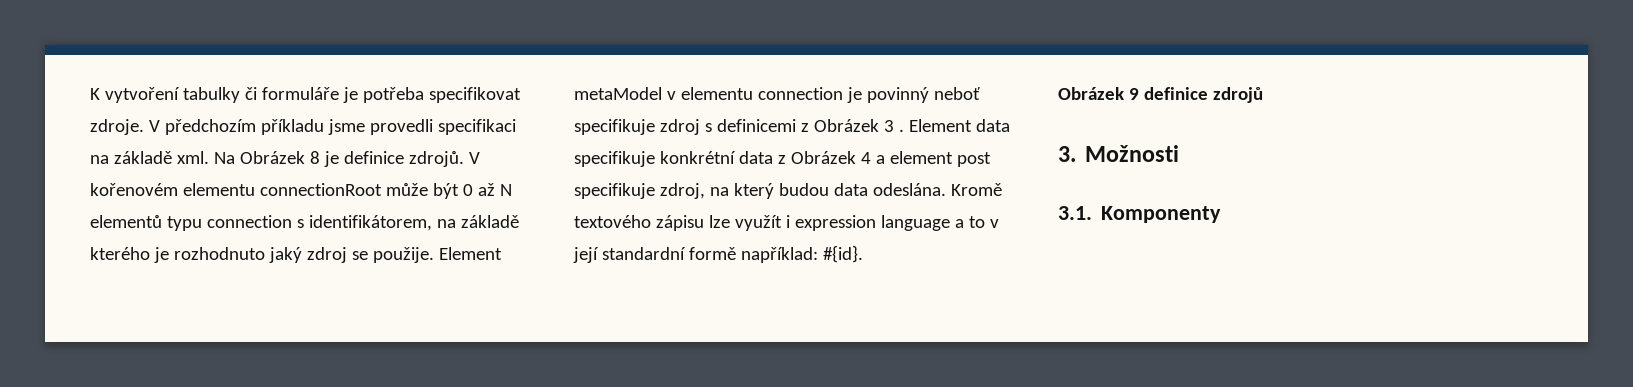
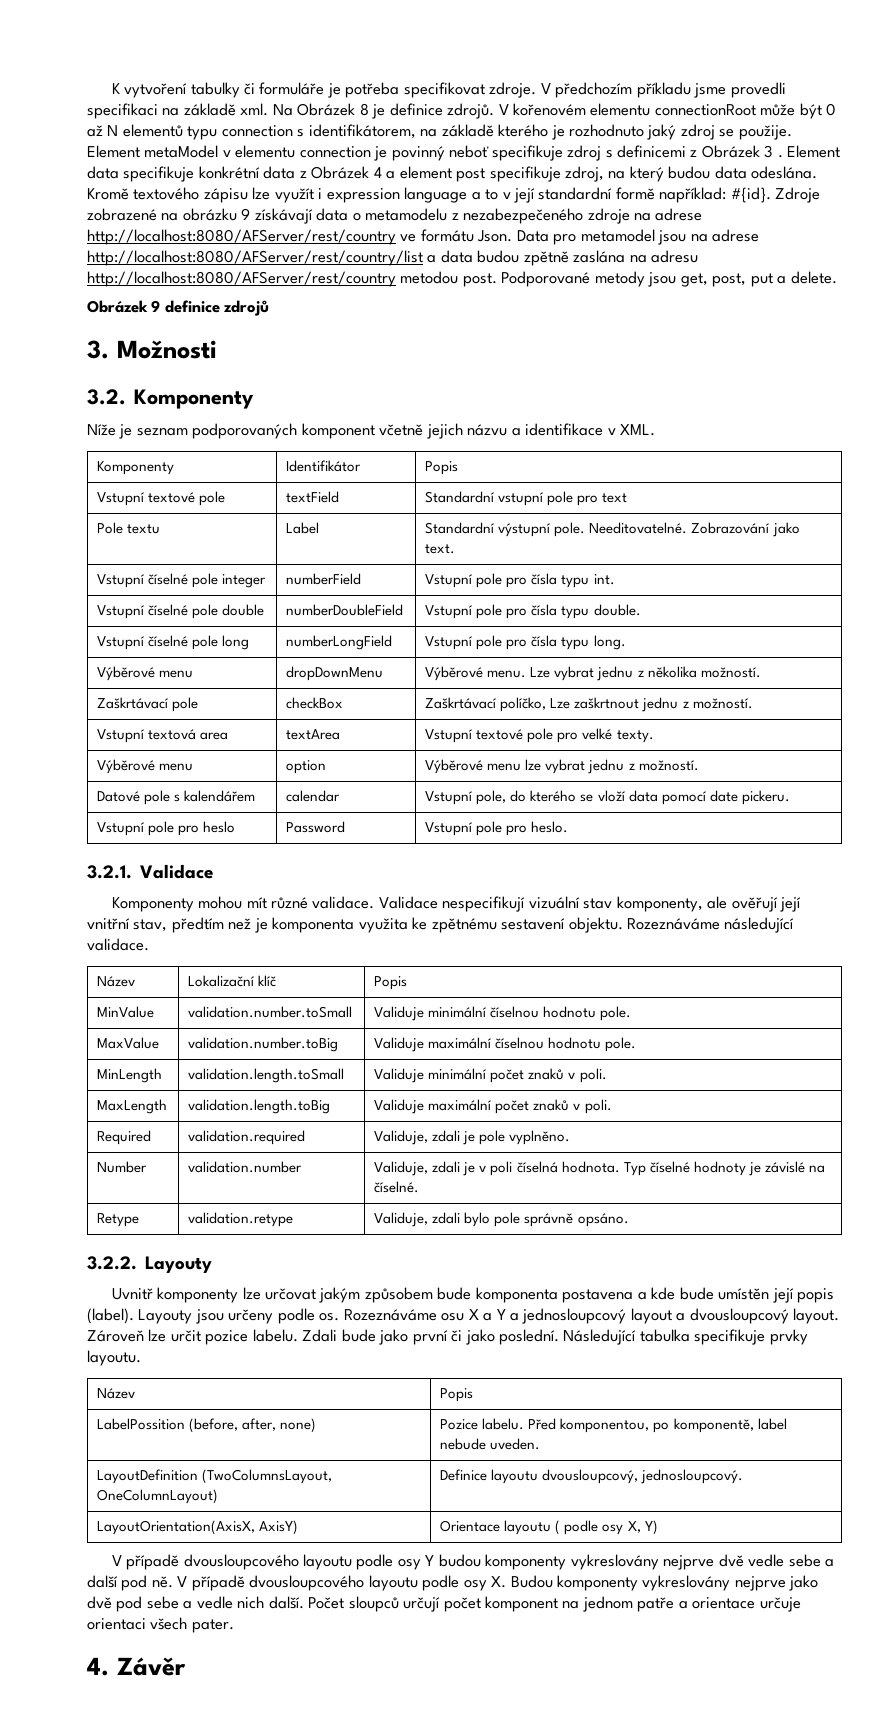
(863, 254) none -> [775,187,821,203] [87,208,703,224] [87,229,760,245] [87,250,699,266] [87,271,837,287] Zdroje zobrazené na obrázku 9 získávají data o metamodelu z nezabezpečeného zdroje na adrese http://localhost:8080/AFServer/rest/country ve formátu Json. Data pro metamodel jsou na adrese http://localhost:8080/AFServer/rest/country/list a data budou zpětně zaslána na adresu http://localhost:8080/AFServer/rest/country metodou post. Podporované metody jsou get, post, put a delete.
[1058,206,1222,223] 3.1. Komponenty -> [87,389,255,409] [87,423,656,439] [97,461,175,475] [286,460,362,472] [425,461,459,475] [97,491,226,506] [286,491,340,503] [425,491,628,506] [97,522,161,534] [286,522,320,534] [425,522,800,537] [425,544,456,554] [97,573,267,588] [286,573,362,585] [425,573,615,588] [97,604,265,619] [286,604,404,616] [425,604,641,619] [97,635,250,650] [286,635,393,650] [425,635,626,650] [97,666,194,681] [286,666,384,681] [425,666,761,681] [97,697,199,712] [286,697,344,709] [425,697,753,712] [97,729,229,743] [286,729,341,740] [425,728,654,743] [97,759,194,774] [286,760,327,774] [425,759,699,774] [97,790,256,805] [286,790,341,802] [425,790,790,805] [97,821,236,836] [286,821,346,833] [425,821,569,836] [87,864,214,879] [111,896,802,912] [87,917,795,933] [87,938,149,951] [97,976,136,987] [188,975,277,987] [374,976,408,990] [97,1006,155,1018] [188,1006,353,1018] [374,1006,632,1021] [97,1037,160,1049] [188,1037,339,1052] [374,1037,637,1052] [97,1068,163,1083] [188,1068,345,1083] [374,1068,607,1083] [97,1099,168,1114] [188,1099,331,1114] [374,1099,612,1114] [97,1130,152,1145] [188,1130,306,1145] [374,1130,571,1145] [97,1161,148,1173] [188,1161,303,1173] [374,1161,825,1176] [374,1181,420,1193] [97,1213,140,1227] [188,1212,294,1227] [374,1212,629,1227] [87,1256,213,1273] [111,1287,834,1303] [87,1308,840,1324] [87,1329,808,1345] [87,1350,141,1366] [97,1388,136,1399] [440,1388,474,1402] [97,1418,317,1433] [440,1418,787,1433] [440,1438,541,1450] [97,1469,333,1484] [97,1489,219,1504] [440,1469,744,1484] [97,1520,299,1535] [440,1520,658,1535] [111,1554,834,1570] [87,1575,819,1591] [87,1596,801,1612] [87,1617,234,1633] [87,1657,187,1676] 3.2. Komponenty // Níže je seznam podporovaných komponent včetně jejich názvu a identifikace v XML. // Komponenty | Identifikátor | Popis // Vstupní textové pole | textField | Standardní vstupní pole pro text // Pole textu | Label | Standardní výstupní pole. Needitovatelné. Zobrazování jako text. // Vstupní číselné pole integer | numberField | Vstupní pole pro čísla typu int. // Vstupní číselné pole double | numberDoubleField | Vstupní pole pro čísla typu double. // Vstupní číselné pole long | numberLongField | Vstupní pole pro čísla typu long. // Výběrové menu | dropDownMenu | Výběrové menu. Lze vybrat jednu z několika možností. // Zaškrtávací pole | checkBox | Zaškrtávací políčko, Lze zaškrtnout jednu z možností. // Vstupní textová area | textArea | Vstupní textové pole pro velké texty. // Výběrové menu | option | Výběrové menu lze vybrat jednu z možností. // Datové pole s kalendářem | calendar | Vstupní pole, do kterého se vloží data pomocí date pickeru. // Vstupní pole pro heslo | Password | Vstupní pole pro heslo. // 3.2.1. Validace // Komponenty mohou mít různé validace. Validace nespecifikují vizuální stav komponenty, ale ověřují její vnitřní stav, předtím než je komponenta využita ke zpětnému sestavení objektu. Rozeznáváme následující validace. // Název | Lokalizační klíč | Popis // MinValue | validation.number.toSmall | Validuje minimální číselnou hodnotu pole. // MaxValue | validation.number.toBig | Validuje maximální číselnou hodnotu pole. // MinLength | validation.length.toSmall | Validuje minimální počet znaků v poli. // MaxLength | validation.length.toBig | Validuje maximální počet znaků v poli. // Required | validation.required | Validuje, zdali je pole vyplněno. // Number | validation.number | Validuje, zdali je v poli číselná hodnota. Typ číselné hodnoty je závislé na číselné. // Retype | validation.retype | Validuje, zdali bylo pole správně opsáno. // 3.2.2. Layouty // Uvnitř komponenty lze určovat jakým způsobem bude komponenta postavena a kde bude umístěn její popis (label). Layouty jsou určeny podle os. Rozeznáváme osu X a Y a jednosloupcový layout a dvousloupcový layout. Zároveň lze určit pozice labelu. Zdali bude jako první či jako poslední. Následující tabulka specifikuje prvky layoutu. // Název | Popis // LabelPossition (before, after, none) | Pozice labelu. Před komponentou, po komponentě, label nebude uveden. // LayoutDefinition (TwoColumnsLayout, OneColumnLayout) | Definice layoutu dvousloupcový, jednosloupcový. // LayoutOrientation(AxisX, AxisY) | Orientace layoutu ( podle osy X, Y) // V případě dvousloupcového layoutu podle osy Y budou komponenty vykreslovány nejprve dvě vedle sebe a další pod ně. V případě dvousloupcového layoutu podle osy X. Budou komponenty vykreslovány nejprve jako dvě pod sebe a vedle nich další. Počet sloupců určují počet komponent na jednom patře a orientace určuje orientaci všech pater. // 4. Závěr

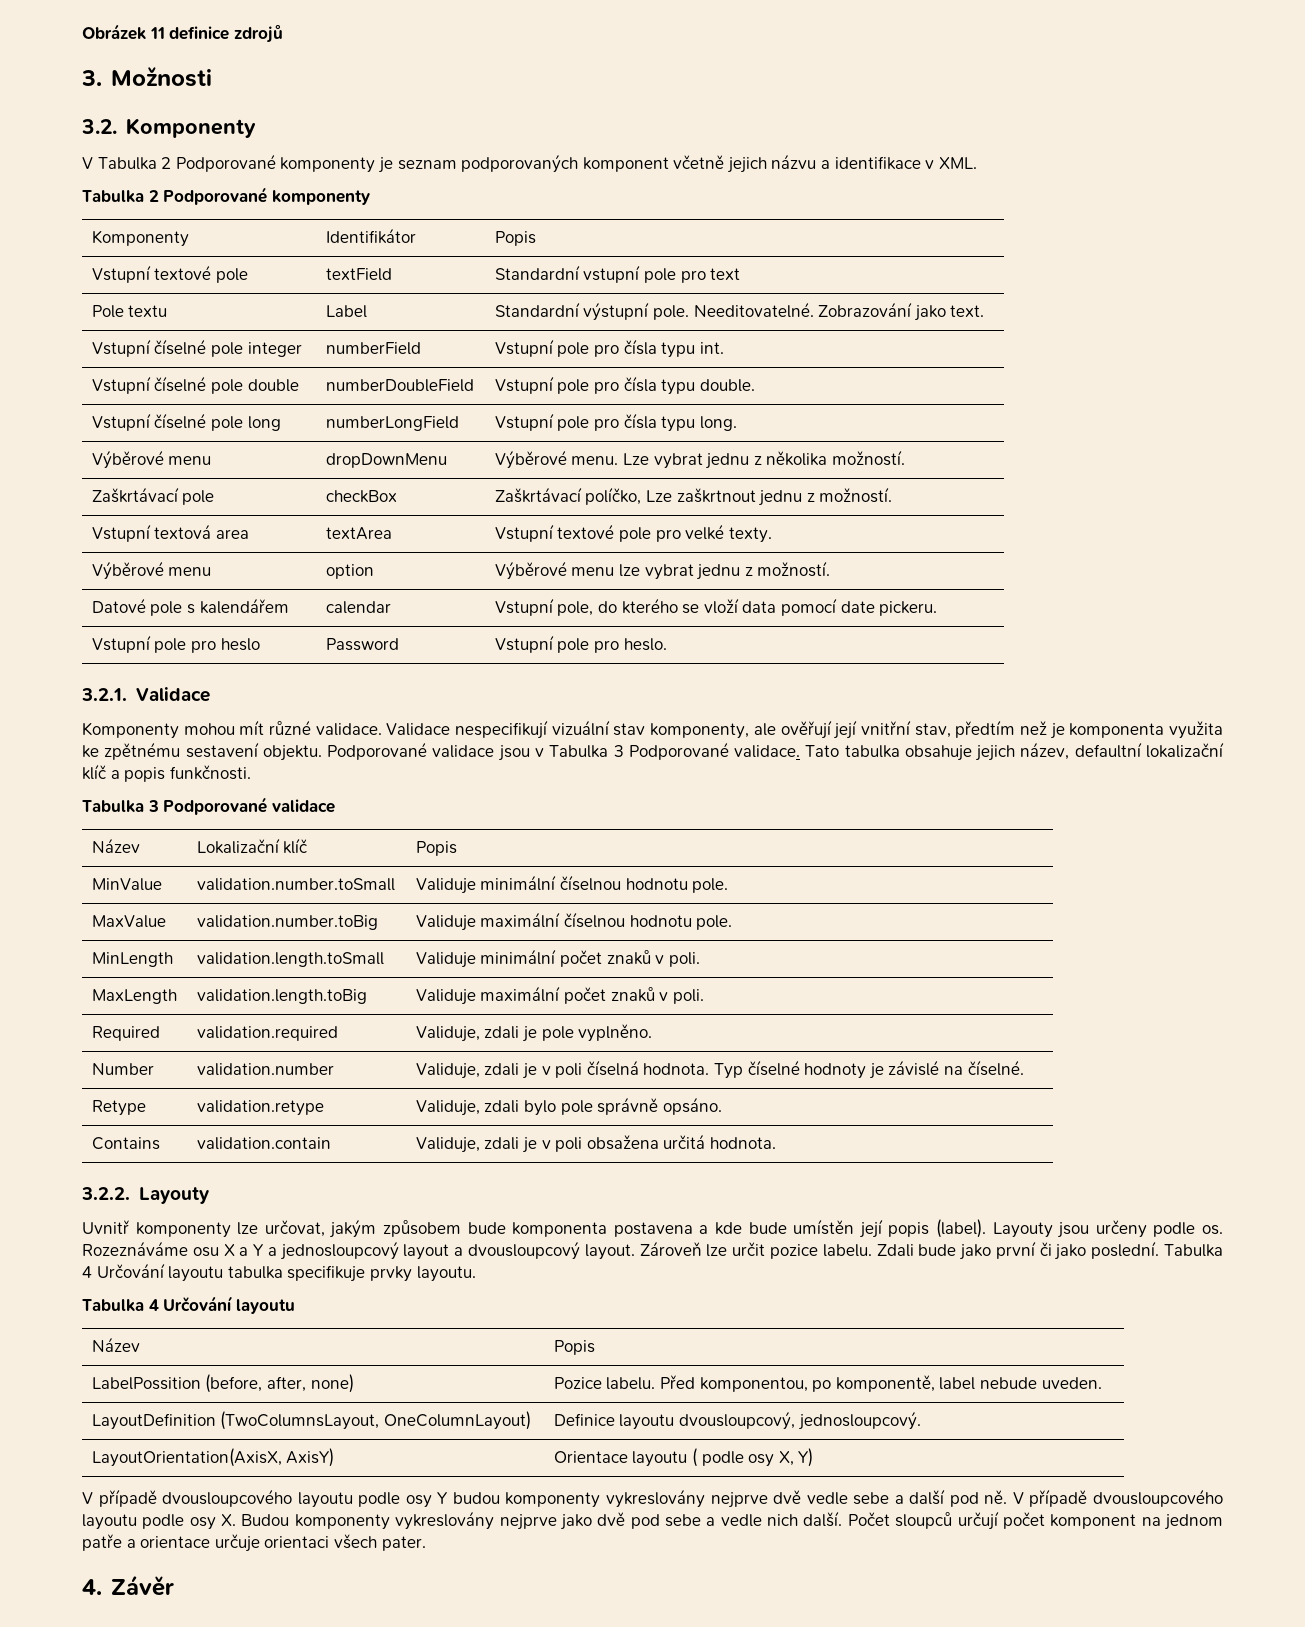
[111,82,786,98] [87,103,837,119] [87,124,792,140] [87,145,841,161] [87,166,818,182] [87,187,821,203] [87,208,703,224] [87,229,760,245] [87,250,699,266] [87,271,837,287] [87,300,161,313] K vytvoření tabulky či formuláře je potřeba specifikovat zdroje. V předchozím příkladu jsme provedli specifikaci na základě xml. Na Obrázek 8 je definice zdrojů. V kořenovém elementu connectionRoot může být 0 až N elementů typu connection s identifikátorem, na základě kterého je rozhodnuto jaký zdroj se použije. Element metaModel v elementu connection je povinný neboť specifikuje zdroj s definicemi z Obrázek 3 . Element data specifikuje konkrétní data z Obrázek 4 a element post specifikuje zdroj, na který budou data odeslána. Kromě textového zápisu lze využít i expression language a to v její standardní formě například: #{id}. Zdroje zobrazené na obrázku 9 získávají data o metamodelu z nezabezpečeného zdroje na adrese http://localhost:8080/AFServer/rest/country ve formátu Json. Data pro metamodel jsou na adrese http://localhost:8080/AFServer/rest/country/list a data budou zpětně zaslána na adresu http://localhost:8080/AFServer/rest/country metodou post. Podporované metody jsou get, post, put a delete. // Obrázek 9 -> [82,24,165,40] Obrázek 11
[87,424,116,436] Níže -> [82,154,376,173] V Tabulka 2 Podporované komponenty
(656, 430) none -> [82,187,370,205] // Tabulka 2 Podporované komponenty
[627,917,795,933] [87,938,149,951] Rozeznáváme následující validace. -> [327,742,1225,761] [82,764,251,782] [82,797,335,815] Podporované validace jsou v Tabulka 3 Podporované validace. Tato tabulka obsahuje jejich název, defaultní lokalizační klíč a popis funkčnosti. // Tabulka 3 Podporované validace
(629, 1220) none -> [91,1137,160,1150] [196,1137,331,1150] [415,1134,776,1153] // Contains | validation.contain | Validuje, zdali je v poli obsažena určitá hodnota.
[264,1288,316,1300] určovat -> [264,1220,325,1237] určovat,
[563,1329,637,1345] Následující -> [1163,1244,1223,1257] [82,1263,224,1282] Tabulka 4 Určování layoutu
(141, 1358) none -> [82,1296,295,1314] // Tabulka 4 Určování layoutu

